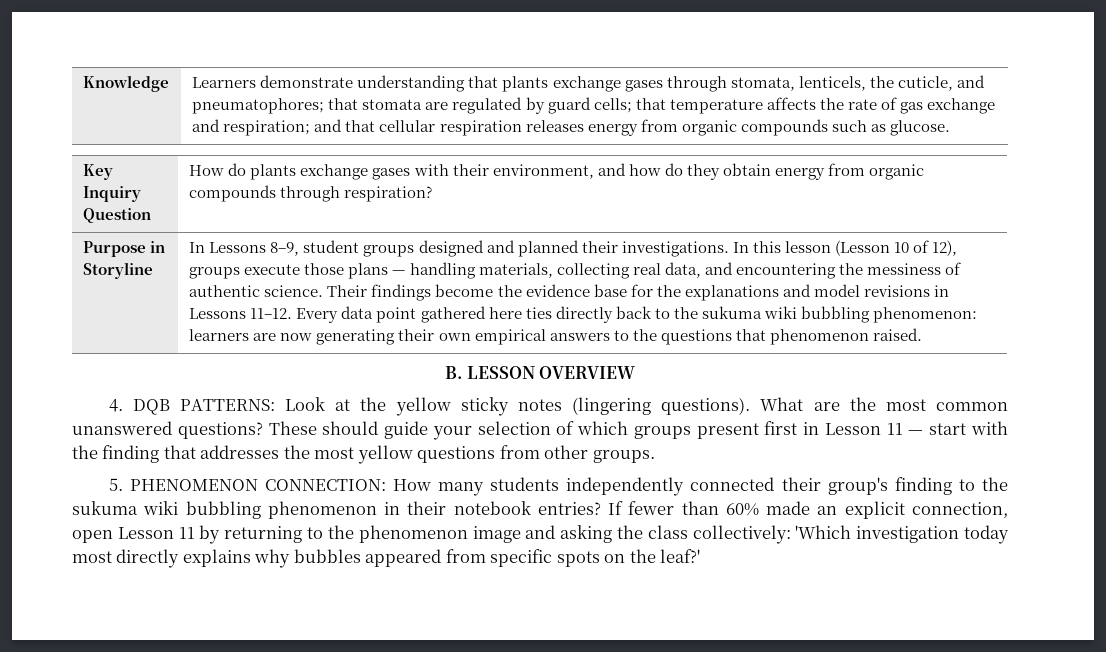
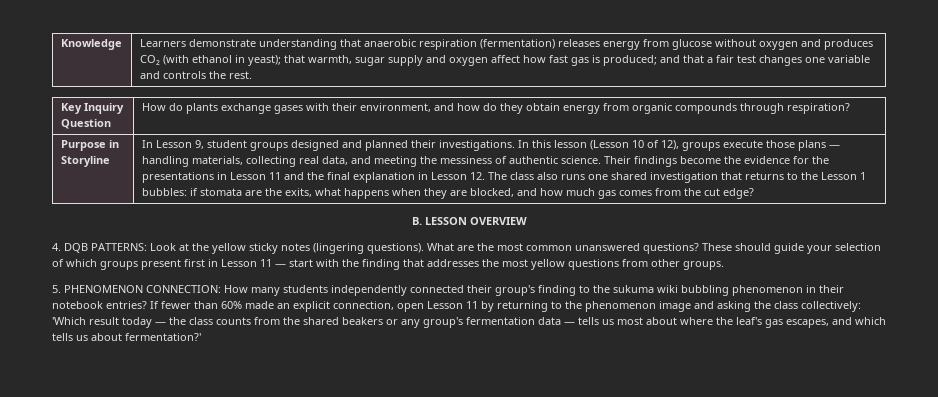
[502,75,985,92] [192,97,996,114] [192,119,950,136] plants exchange gases through stomata, lenticels, the cuticle, and pneumatophores; that stomata are regulated by guard cells; that temperature affects the rate of gas exchange and respiration; and that cellular respiration releases energy from organic compounds such as glucose. -> [363,39,873,50] [139,55,870,66] [139,71,252,79] anaerobic respiration (fermentation) releases energy from glucose without oxygen and produces CO₂ (with ethanol in yeast); that warmth, sugar supply and oxygen affect how fast gas is produced; and that a fair test changes one variable and controls the rest.
[209,242,300,256] Lessons 8–9, -> [155,140,204,149] Lesson 9,
[735,263,836,279] encountering -> [373,156,417,167] meeting
[593,284,627,297] base -> (790, 160) none
[684,284,949,301] [189,306,978,323] [189,328,922,345] explanations and model revisions in Lessons 11–12. Every data point gathered here ties directly back to the sukuma wiki bubbling phenomenon: learners are now generating their own empirical answers to the questions that phenomenon raised. -> [141,172,866,183] [141,188,754,199] presentations in Lesson 11 and the final explanation in Lesson 12. The class also runs one shared investigation that returns to the Lesson 1 bubbles: if stomata are the exits, what happens when they are blocked, and how much gas comes from the cut edge?
[856,525,1009,544] [72,549,701,568] investigation today most directly explains why bubbles appeared from specific spots on the leaf?' -> [89,317,886,328] [52,333,201,341] result today — the class counts from the shared beakers or any group's fermentation data — tells us most about where the leaf's gas escapes, and which tells us about fermentation?'

